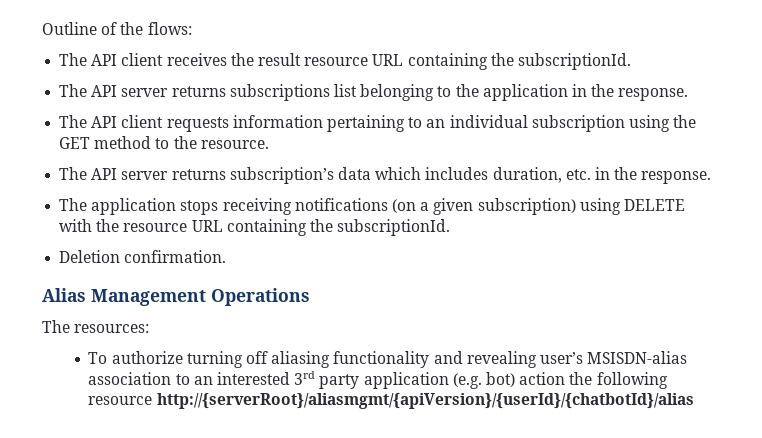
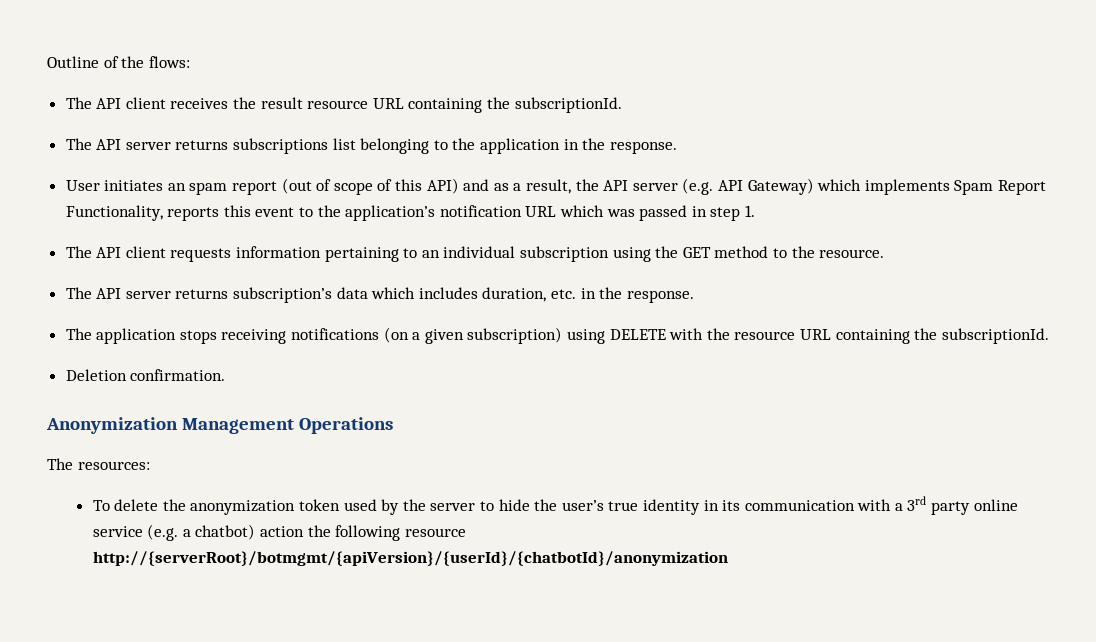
(689, 94) none -> [65,178,1046,195] [65,205,755,221] // User initiates an spam report (out of scope of this API) and as a result, the API server (e.g. API Gateway) which implements Spam Report Functionality, reports this event to the application’s notification URL which was passed in step 1.
[42,288,86,302] Alias -> [46,417,178,434] Anonymization
[111,351,688,368] [88,371,515,389] authorize turning off aliasing functionality and revealing user’s MSISDN-alias association to an interested 3rd party application (e.g. bot) -> [114,496,1018,515] [92,524,256,541] delete the anonymization token used by the server to hide the user’s true identity in its communication with a 3rd party online service (e.g. a chatbot)
[156,393,694,409] http://{serverRoot}/aliasmgmt/{apiVersion}/{userId}/{chatbotId}/alias -> [92,551,728,566] http://{serverRoot}/botmgmt/{apiVersion}/{userId}/{chatbotId}/anonymization

